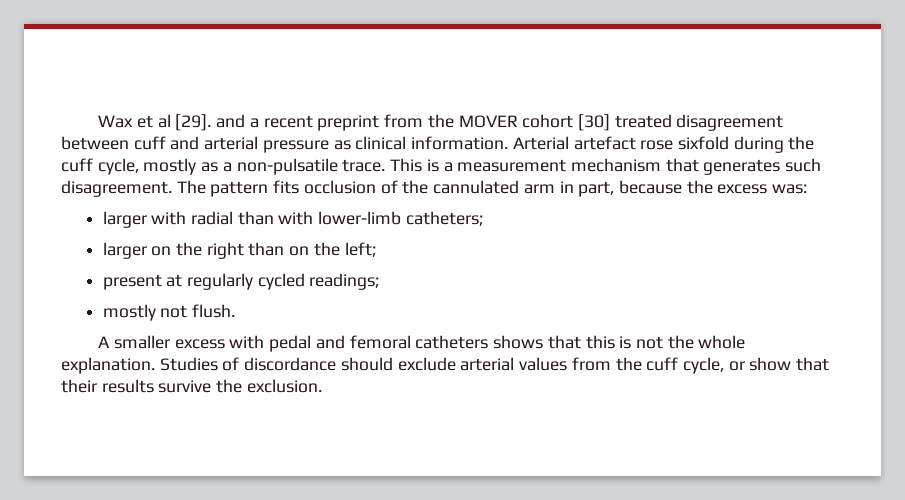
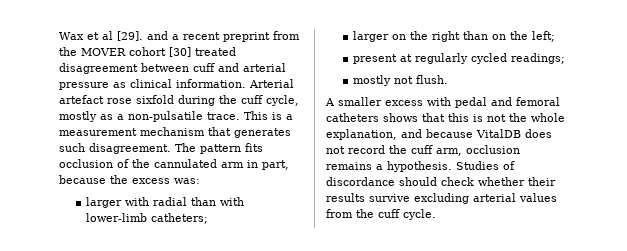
[61,357,456,374] explanation. Studies of discordance should exclude -> [326,129,552,140] [326,145,520,156] [326,161,515,172] [326,177,556,186] [326,193,469,204] explanation, and because VitalDB does not record the cuff arm, occlusion remains a hypothesis. Studies of discordance should check whether their results survive excluding
[682,357,830,374] [61,379,322,393] cycle, or show that their results survive the exclusion. -> [403,209,436,220] cycle.

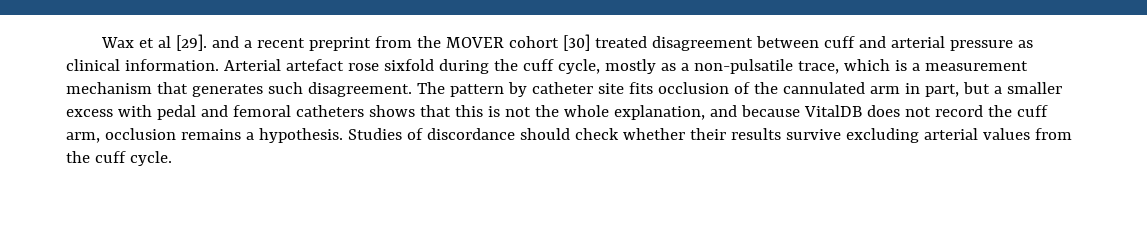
[207,111,268,120] trace. This -> [797,59,890,74] trace, which
(241, 149) none -> [507,82,624,97] by catheter site
[59,175,200,184] [85,197,244,208] [85,213,208,224] [352,31,555,42] [352,53,565,64] [352,75,448,86] [325,98,335,106] because the excess was: // larger with radial than with lower-limb catheters; // larger on the right than on the left; // present at regularly cycled readings; // mostly not flush. // A -> [962,82,1002,94] but a

